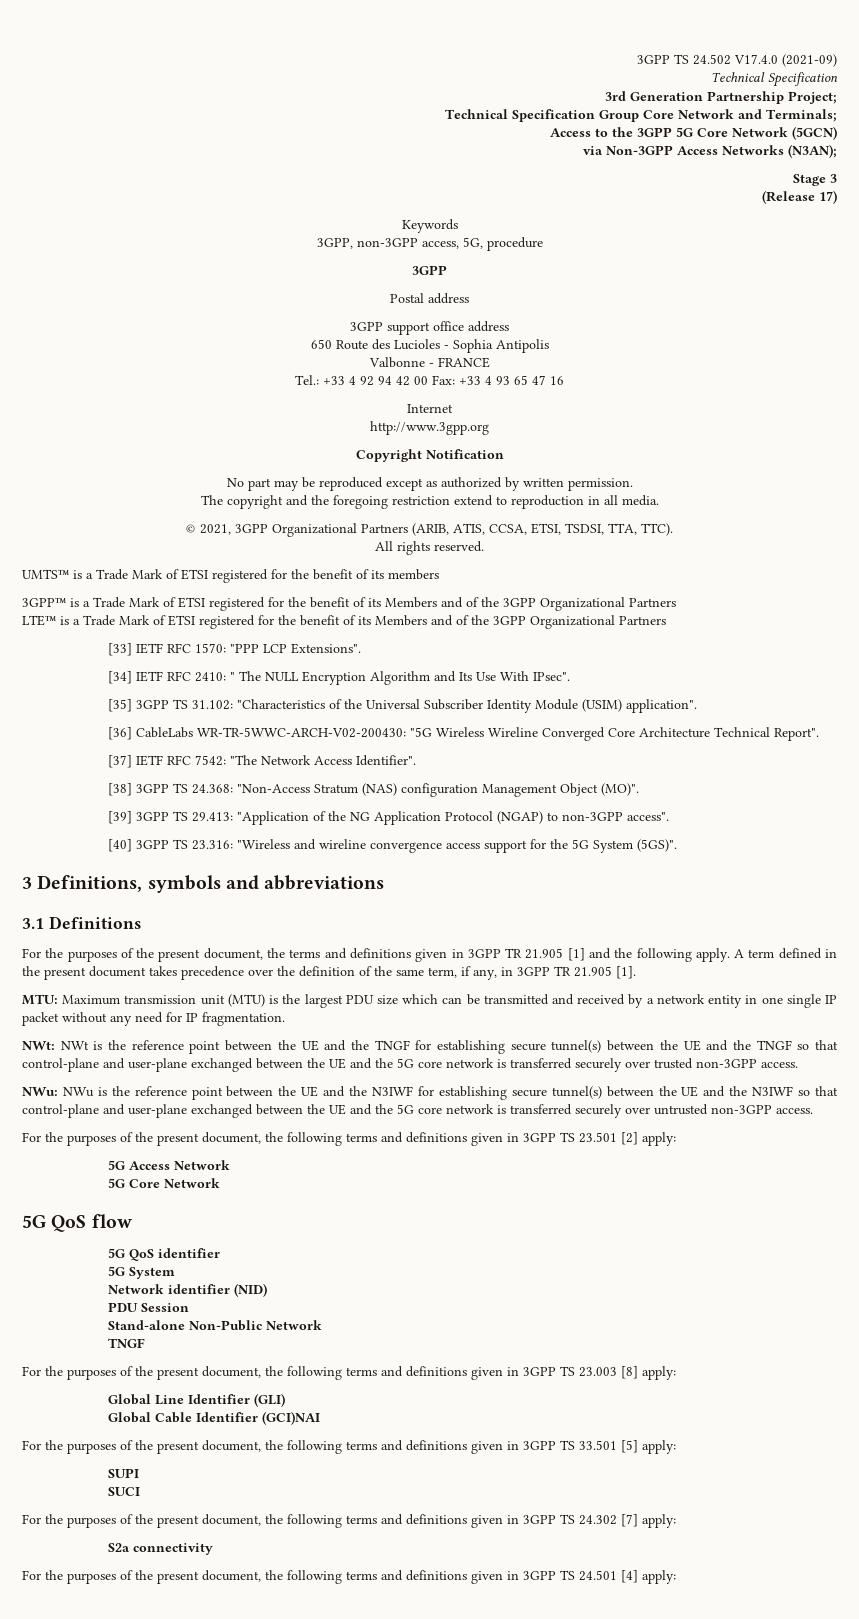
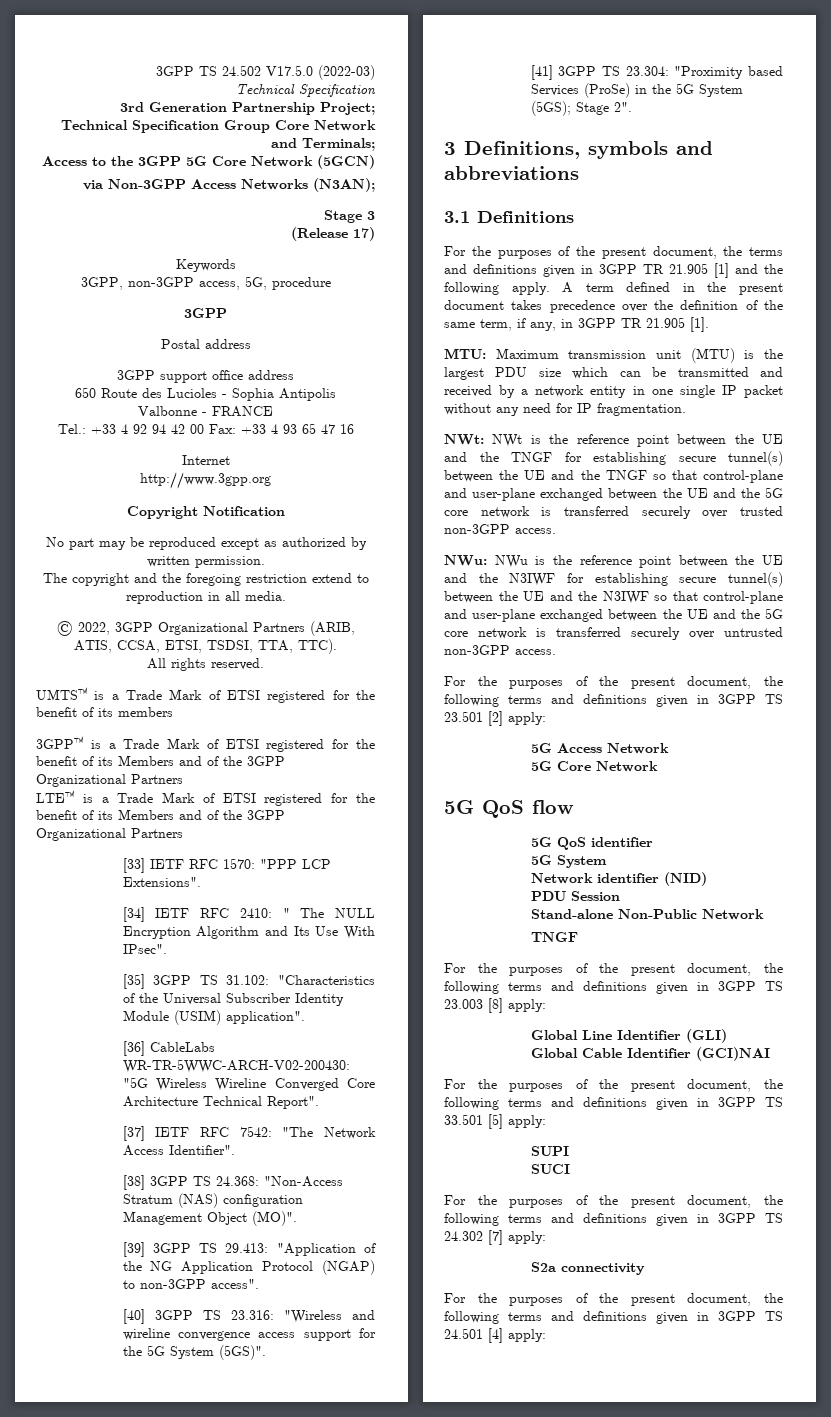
[734,54,837,67] V17.4.0 (2021-09) -> [266,65,375,80] V17.5.0 (2022-03)
[200,524,231,535] 2021, -> [77,622,110,635] 2022,
(678, 845) none -> [530,65,783,80] [530,83,743,98] [530,101,632,116] // [41] 3GPP TS 23.304: "Proximity based Services (ProSe) in the 5G System (5GS); Stage 2".

